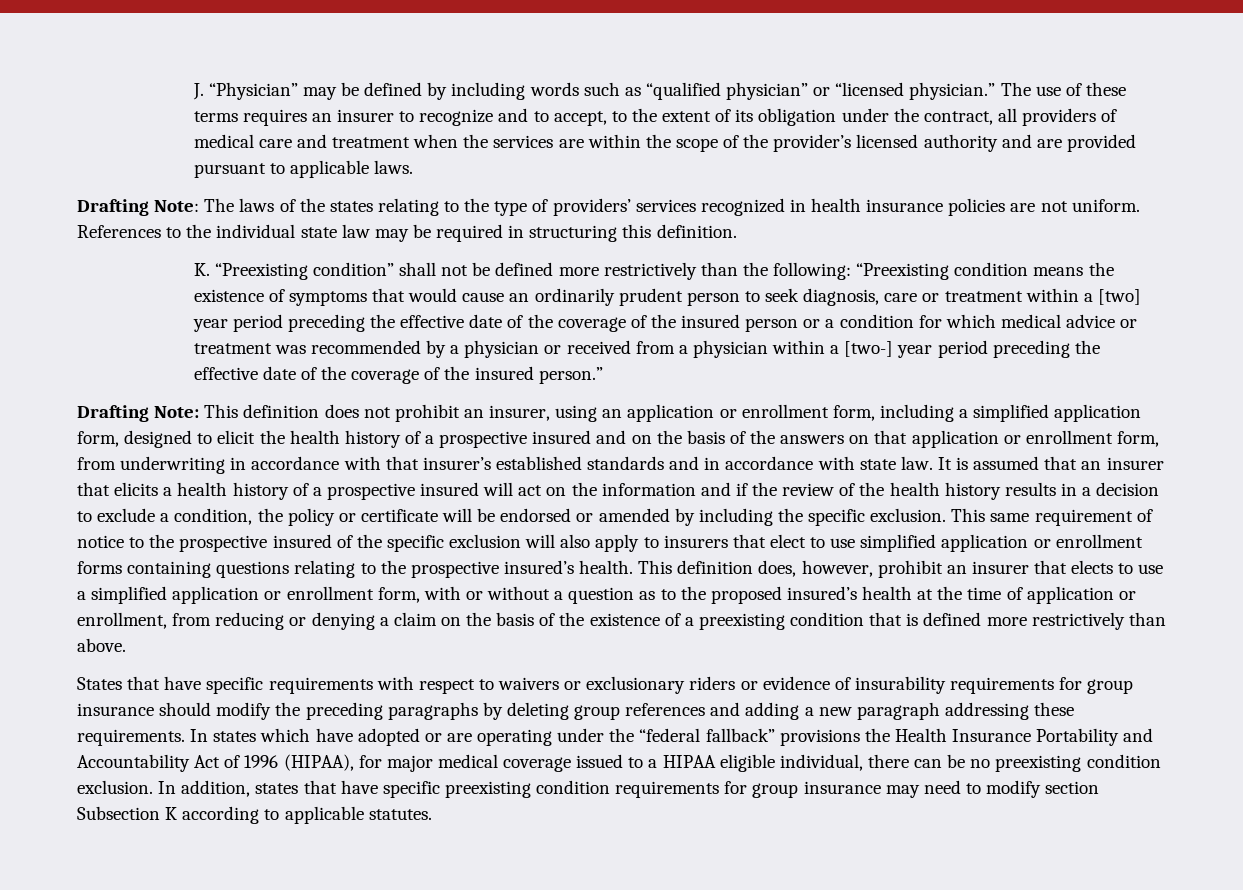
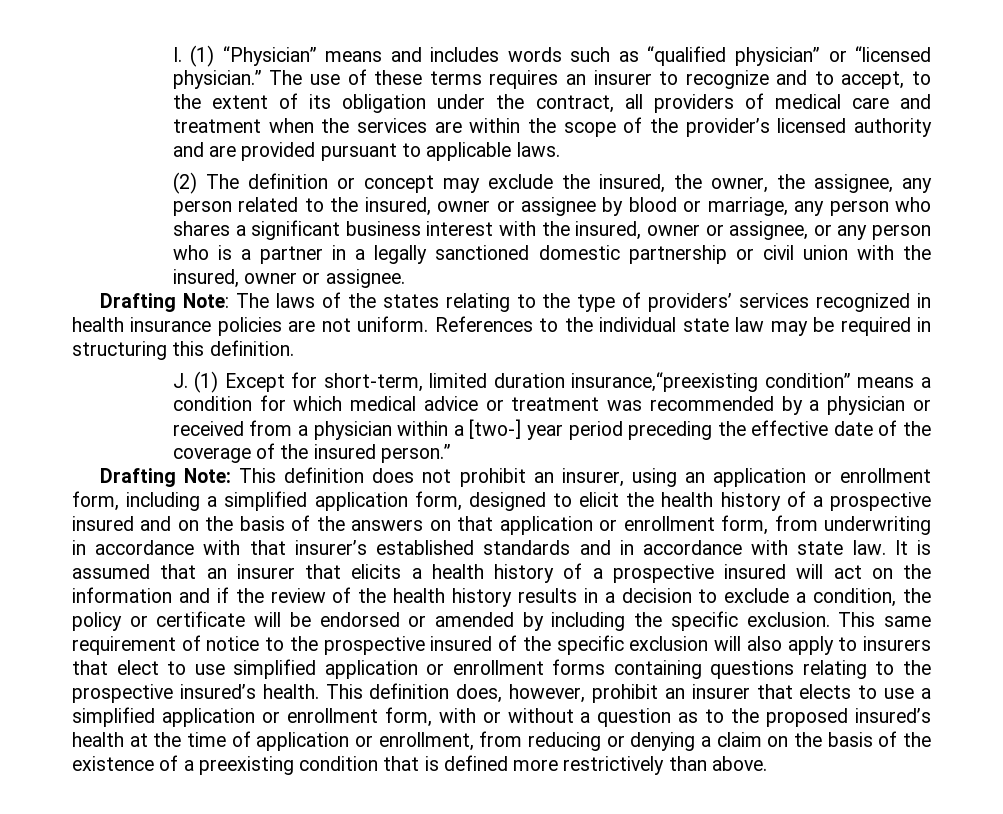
[192,82,526,100] J. “Physician” may be defined by including -> [172,45,500,67] I. (1) “Physician” means and includes
(413, 167) none -> [172,172,932,194] [172,197,932,216] [172,220,931,240] [172,245,931,264] [172,269,405,288] // (2) The definition or concept may exclude the insured, the owner, the assignee, any person related to the insured, owner or assignee by blood or marriage, any person who shares a significant business interest with the insured, owner or assignee, or any person who is a partner in a legally sanctioned domestic partnership or civil union with the insured, owner or assignee.
[193,262,1114,280] [193,288,1141,306] [192,314,821,332] K. “Preexisting condition” shall not be defined more restrictively than the following: “Preexisting condition means the existence of symptoms that would cause an ordinarily prudent person to seek diagnosis, care or treatment within a [two] year period preceding the effective date of the coverage of the insured person or -> [172,371,915,393] J. (1) Except for short-term, limited duration insurance,“preexisting condition” means
[77,676,1134,694] [77,702,1075,720] [77,728,1154,746] [77,754,1161,772] [77,780,1100,798] [77,806,432,824] // States that have specific requirements with respect to waivers or exclusionary riders or evidence of insurability requirements for group insurance should modify the preceding paragraphs by deleting group references and adding a new paragraph addressing these requirements. In states which have adopted or are operating under the “federal fallback” provisions the Health Insurance Portability and Accountability Act of 1996 (HIPAA), for major medical coverage issued to a HIPAA eligible individual, there can be no preexisting condition exclusion. In addition, states that have specific preexisting condition requirements for group insurance may need to modify section Subsection K according to applicable statutes. -> (767, 763) none

